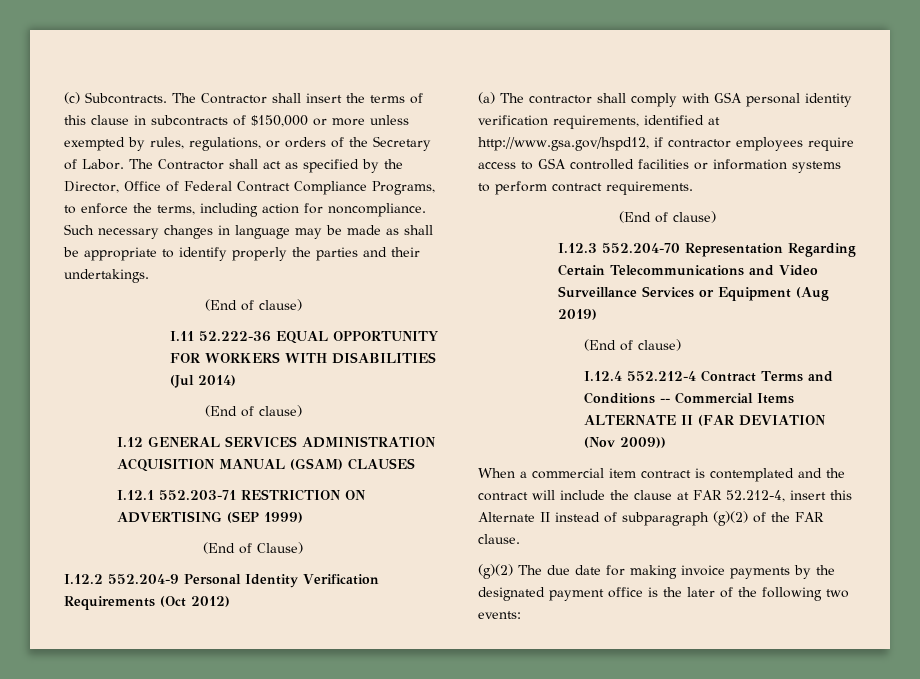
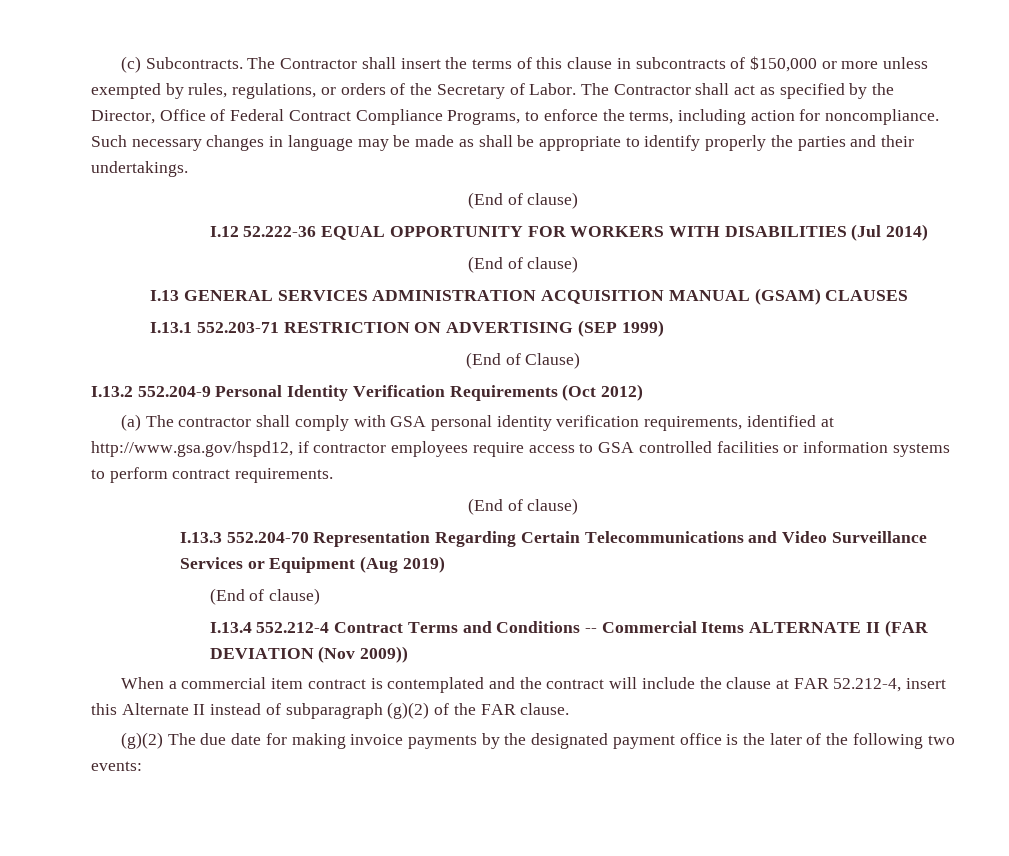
[169,331,194,341] I.11 -> [209,226,239,237] I.12
[116,437,143,447] I.12 -> [150,290,180,301] I.13
[116,490,154,500] I.12.1 -> [150,322,193,333] I.13.1
[64,574,103,584] I.12.2 -> [91,386,133,397] I.13.2
[557,243,597,253] I.12.3 -> [179,532,222,543] I.13.3
[583,371,622,381] I.12.4 -> [209,622,252,633] I.13.4

